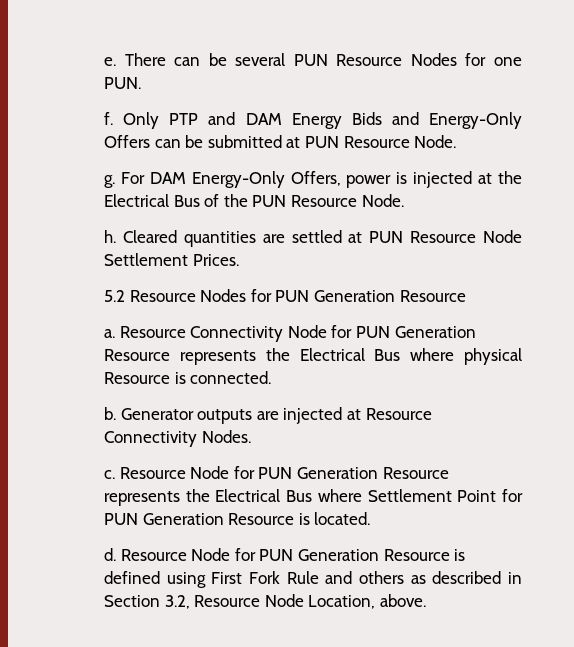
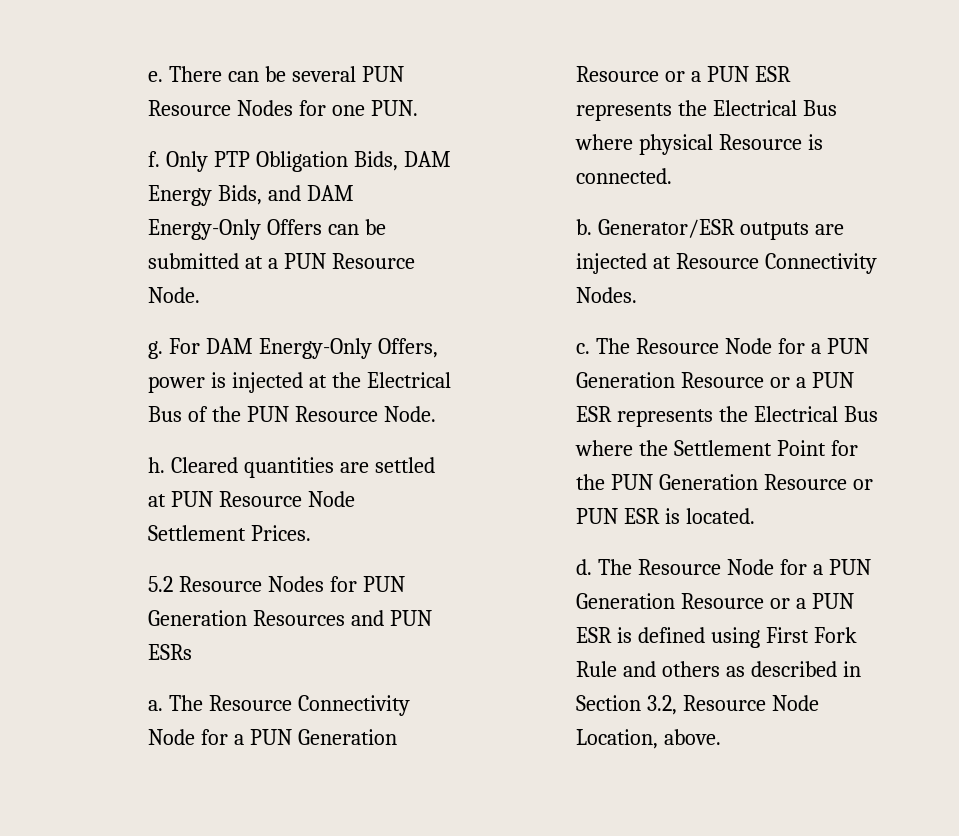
[208,112,419,129] and DAM Energy Bids and -> [255,151,451,172] [147,185,354,206] Obligation Bids, DAM Energy Bids, and DAM
(301, 142) none -> [267,258,278,269] a
[399,290,466,302] Resource -> [252,610,432,626] [147,644,192,660] Resources and PUN ESRs
(116, 333) none -> [168,695,203,711] The
[356,326,476,338] [104,349,171,361] PUN Generation Resource -> [233,729,397,745] [575,66,791,82] a PUN Generation Resource or a PUN ESR
[120,408,194,420] Generator -> [597,219,735,238] Generator/ESR
[119,466,449,479] [104,489,362,506] Resource Node for PUN Generation Resource represents the Electrical Bus where -> [595,338,869,354] [575,372,854,388] [575,406,878,427] [574,440,668,456] The Resource Node for a PUN Generation Resource or a PUN ESR represents the Electrical Bus where the
[104,513,295,525] PUN Generation Resource -> [575,474,873,490] [575,508,660,524] the PUN Generation Resource or PUN ESR
[120,548,450,561] Resource Node for PUN Generation Resource -> [597,559,871,575] [575,593,854,609] [575,627,612,643] The Resource Node for a PUN Generation Resource or a PUN ESR

